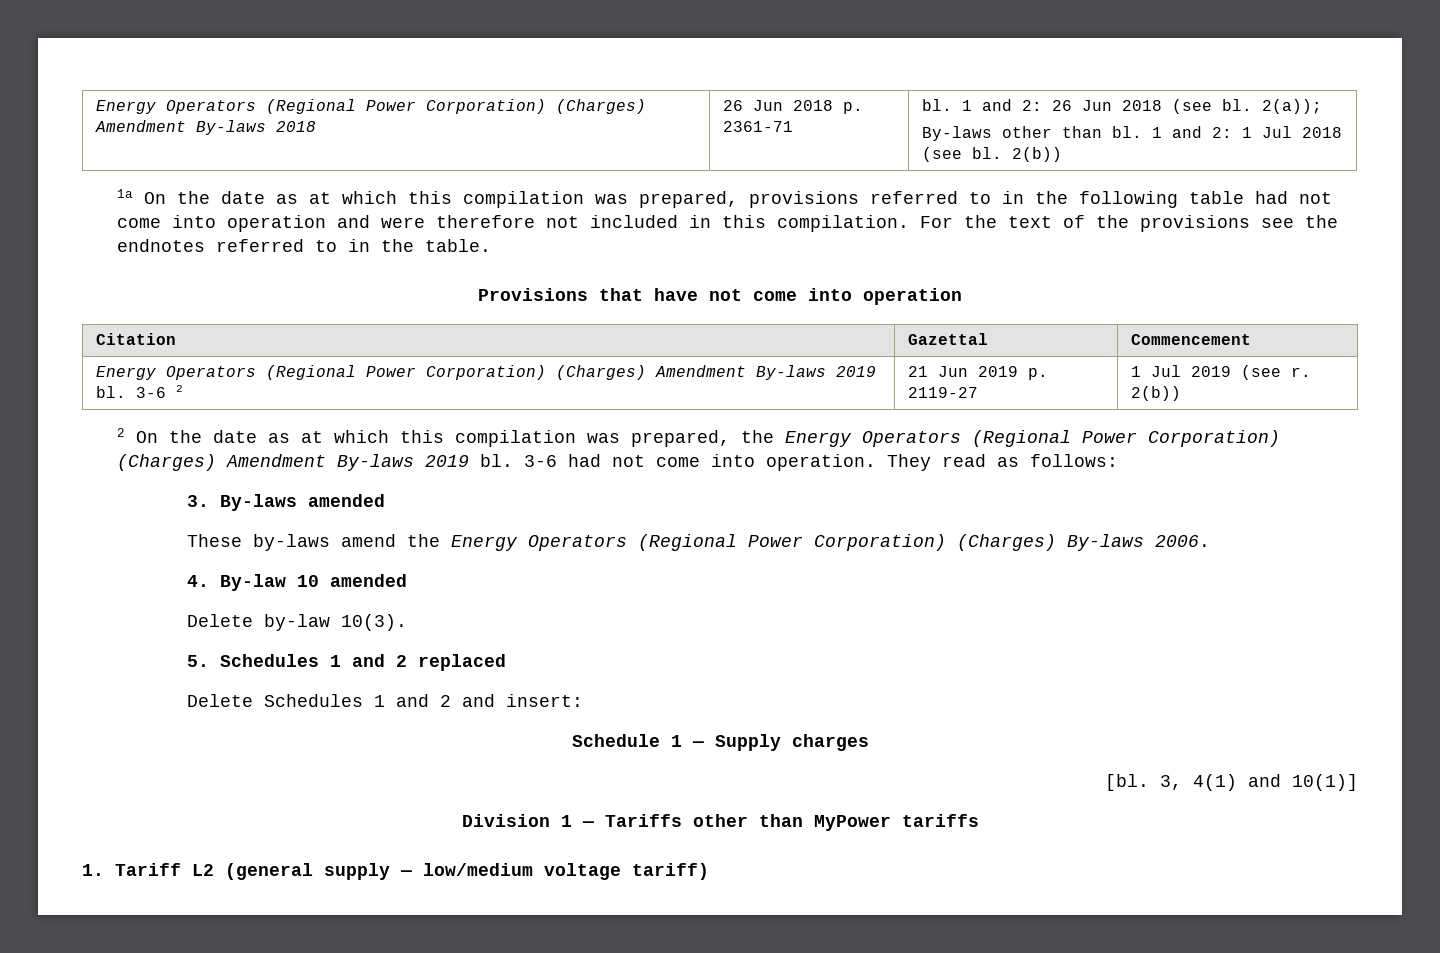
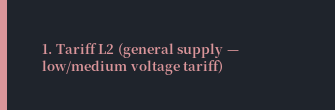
[95,99,646,114] [94,120,316,135] [722,100,863,114] [722,121,793,132] [921,99,1322,114] [921,126,1342,141] [921,147,1062,162] [116,189,1332,208] [116,215,1338,232] [116,239,491,252] [478,288,962,305] [95,333,176,345] [907,333,988,345] [1130,334,1251,345] [95,365,876,380] [95,385,183,398] [907,366,1048,380] [907,387,978,398] [1130,365,1311,380] [1130,386,1181,401] [116,428,1280,447] [116,454,1118,471] [186,494,385,511] [186,534,1210,551] [186,574,407,591] [186,614,407,631] [186,654,506,671] [186,694,583,707] [571,734,869,751] [1105,774,1358,791] [461,814,979,831] Energy Operators (Regional Power Corporation) (Charges) Amendment By-laws 2018 | 26 Jun 2018 p. 2361-71 | bl. 1 and 2: 26 Jun 2018 (see bl. 2(a)); // By-laws other than bl. 1 and 2: 1 Jul 2018 (see bl. 2(b)) // 1a On the date as at which this compilation was prepared, provisions referred to in the following table had not come into operation and were therefore not included in this compilation. For the text of the provisions see the endnotes referred to in the table. // Provisions that have not come into operation // Citation | Gazettal | Commencement // Energy Operators (Regional Power Corporation) (Charges) Amendment By-laws 2019 bl. 3-6 2 | 21 Jun 2019 p. 2119-27 | 1 Jul 2019 (see r. 2(b)) // 2 On the date as at which this compilation was prepared, the Energy Operators (Regional Power Corporation) (Charges) Amendment By-laws 2019 bl. 3-6 had not come into operation. They read as follows: // 3. By-laws amended // These by-laws amend the Energy Operators (Regional Power Corporation) (Charges) By-laws 2006. // 4. By-law 10 amended // Delete by-law 10(3). // 5. Schedules 1 and 2 replaced // Delete Schedules 1 and 2 and insert: // Schedule 1 — Supply charges // [bl. 3, 4(1) and 10(1)] // Division 1 — Tariffs other than MyPower tariffs // -> (42, 49) none

